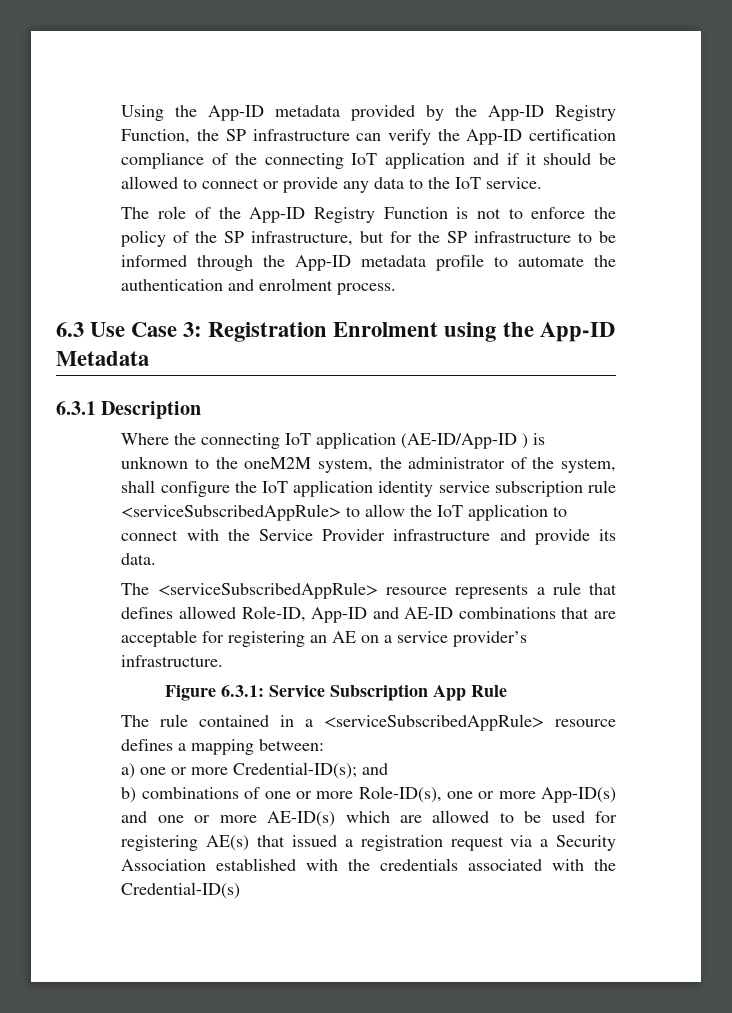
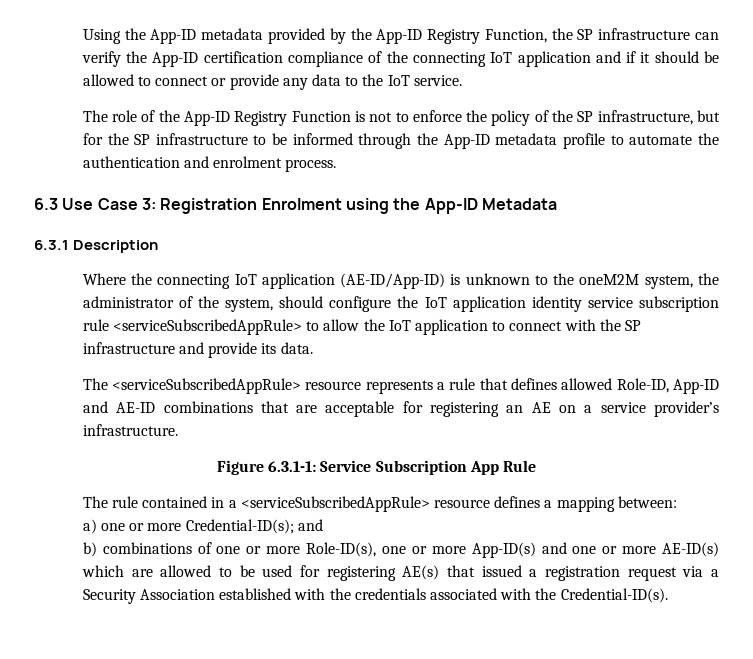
[401,433,529,449] (AE-ID/App-ID ) -> [340,273,446,289] (AE-ID/App-ID)
[121,480,156,493] shall -> [279,296,324,308] should
[259,529,386,541] Service Provider -> [624,320,641,331] SP
[221,685,264,697] 6.3.1: -> [268,461,317,472] 6.3.1-1:
[121,882,241,899] Credential-ID(s) -> [560,588,668,603] Credential-ID(s).

